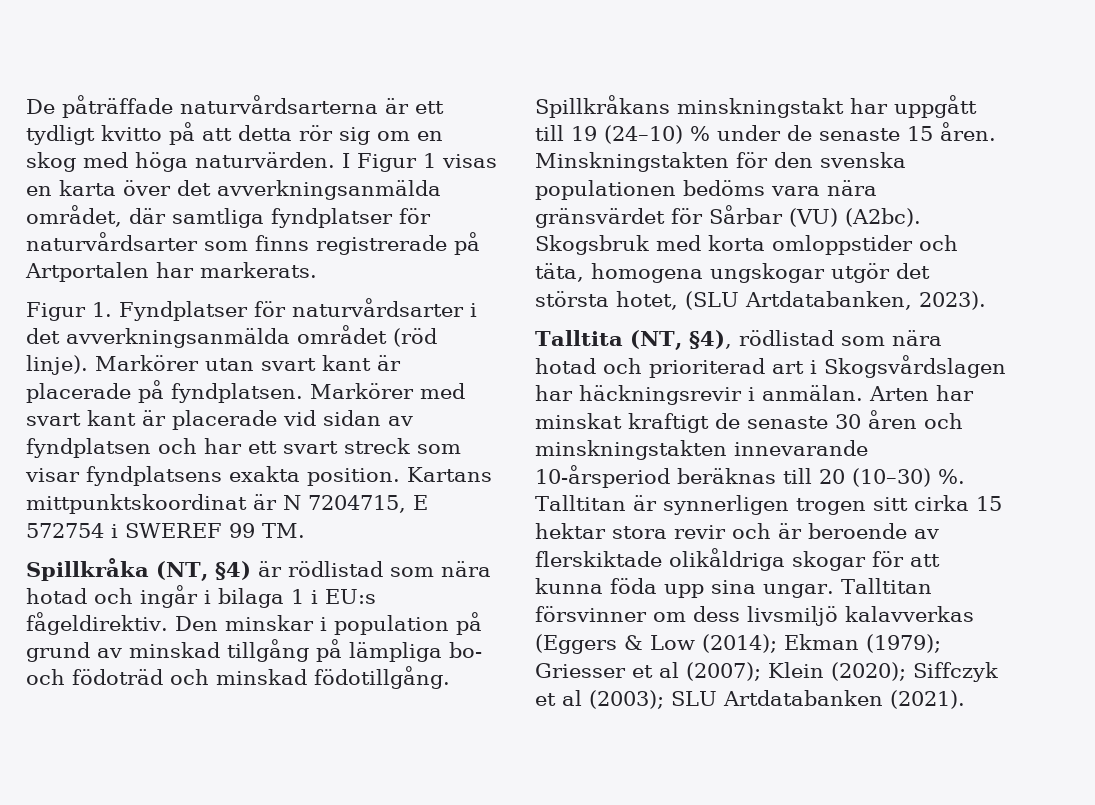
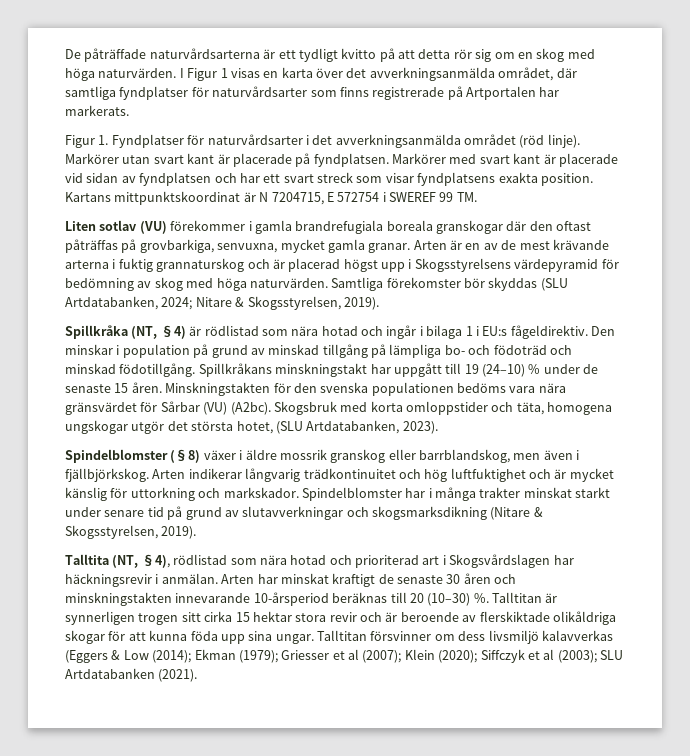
(305, 530) none -> [65,220,592,234] [65,239,609,253] [65,258,619,272] [65,277,568,291] [65,296,379,310] // Liten sotlav (VU) förekommer i gamla brandrefugiala boreala granskogar där den oftast påträffas på grovbarkiga, senvuxna, mycket gamla granar. Arten är en av de mest krävande arterna i fuktig grannaturskog och är placerad högst upp i Skogsstyrelsens värdepyramid för bedömning av skog med höga naturvärden. Samtliga förekomster bör skyddas (SLU Artdatabanken, 2024; Nitare & Skogsstyrelsen, 2019).
(986, 300) none -> [65,449,580,463] [65,468,614,482] [65,487,611,501] [65,506,543,520] [65,525,197,539] // Spindelblomster (§8) växer i äldre mossrik granskog eller barrblandskog, men även i fjällbjörkskog. Arten indikerar långvarig trädkontinuitet och hög luftfuktighet och är mycket känslig för uttorkning och markskador. Spindelblomster har i många trakter minskat starkt under senare tid på grund av slutavverkningar och skogsmarksdikning (Nitare & Skogsstyrelsen, 2019).

